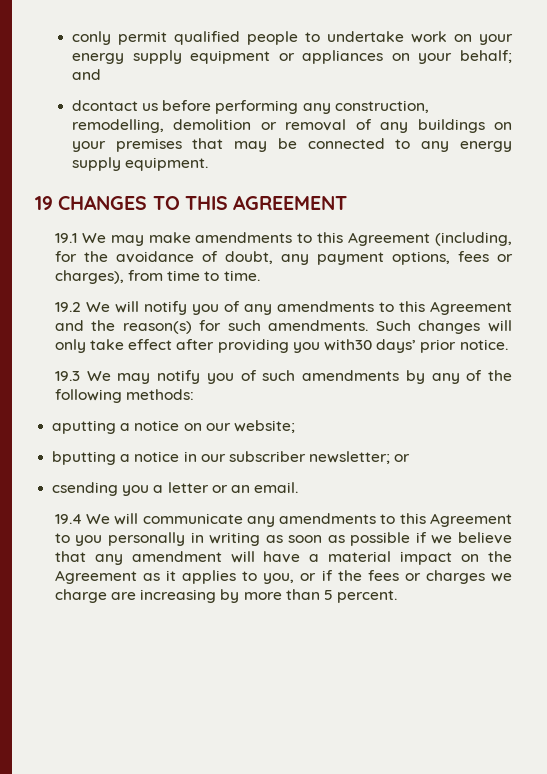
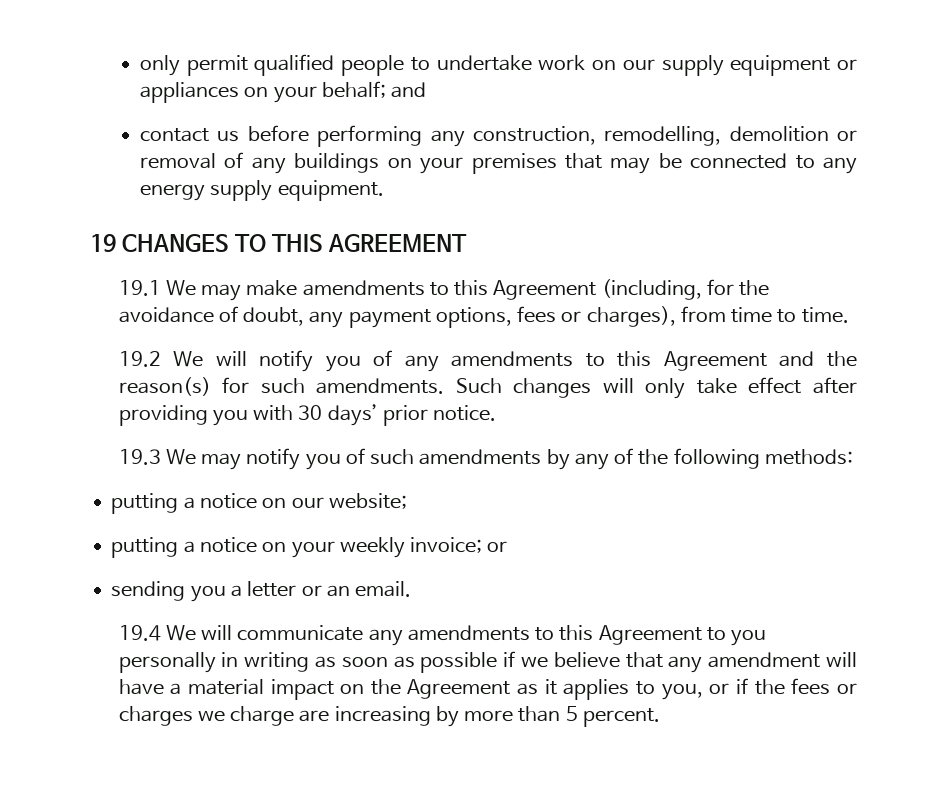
[71,31,111,45] conly -> [140,55,181,76] only
[479,34,513,45] [71,53,124,64] your energy -> [622,59,655,70] our
[71,100,138,111] dcontact -> [140,128,210,142] contact
[323,339,372,351] with30 -> [253,405,323,421] with 30
[52,420,117,434] aputting -> [111,493,179,514] putting
[52,451,391,465] bputting a notice in our subscriber newsletter; -> [111,537,483,558] putting a notice on your weekly invoice;
[52,482,119,496] csending -> [111,581,186,601] sending

